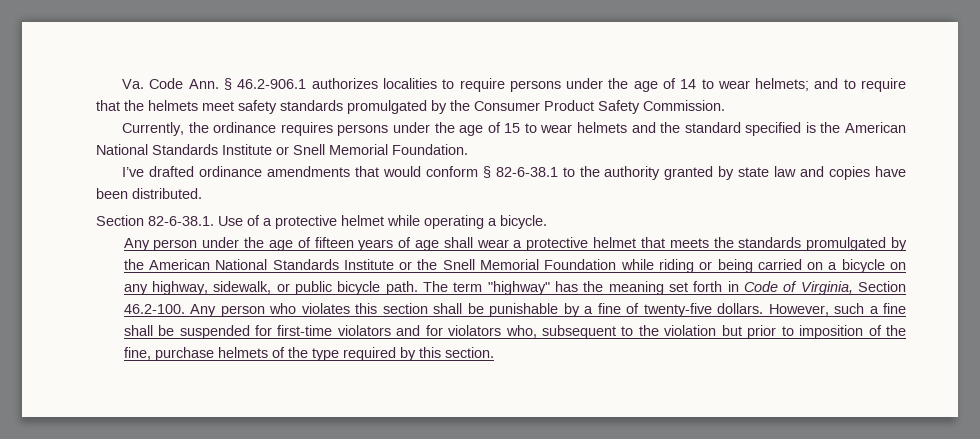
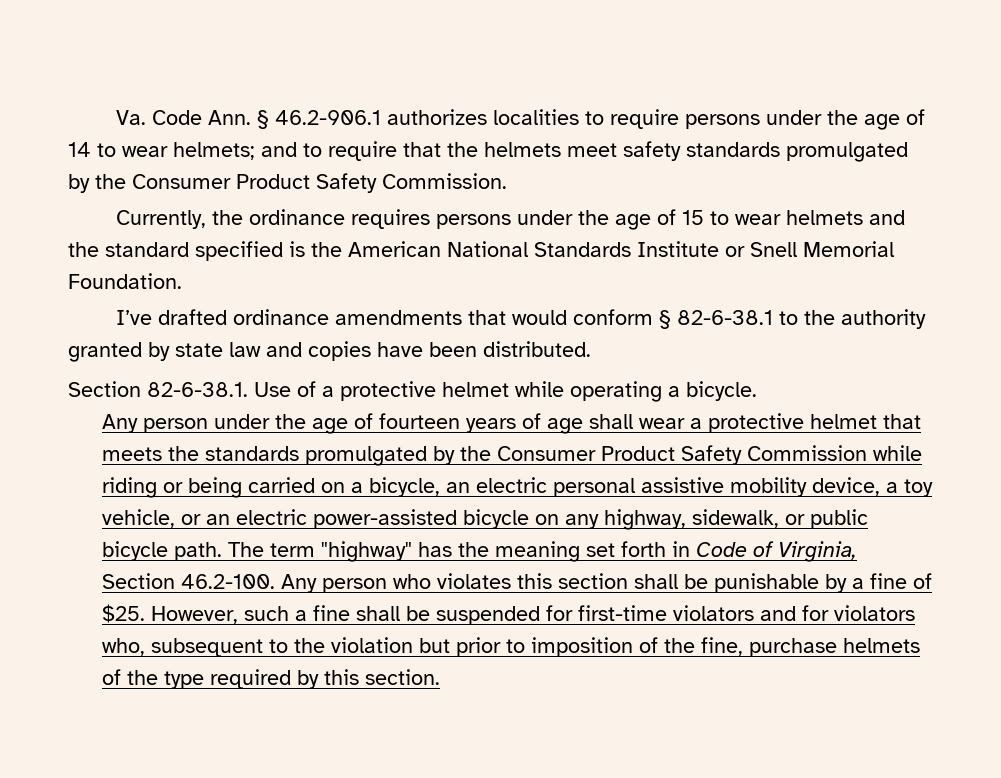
[314,237,354,248] fifteen -> [379,413,461,429] fourteen
[148,259,617,270] American National Standards Institute or the Snell Memorial Foundation -> [497,445,868,465] Consumer Product Safety Commission
(838, 266) none -> [369,477,934,497] [102,509,458,529] bicycle, an electric personal assistive mobility device, a toy vehicle, or an electric power-assisted
[643,303,764,317] twenty-five dollars. -> [102,604,146,623] $25.

